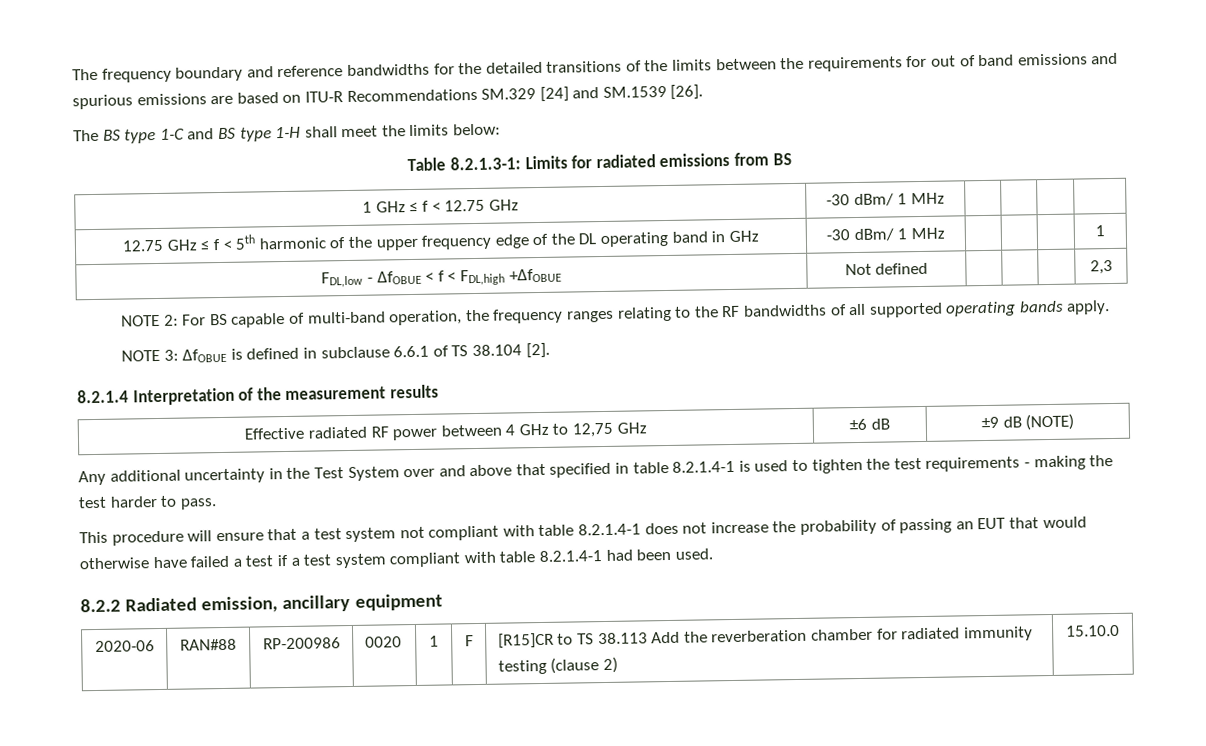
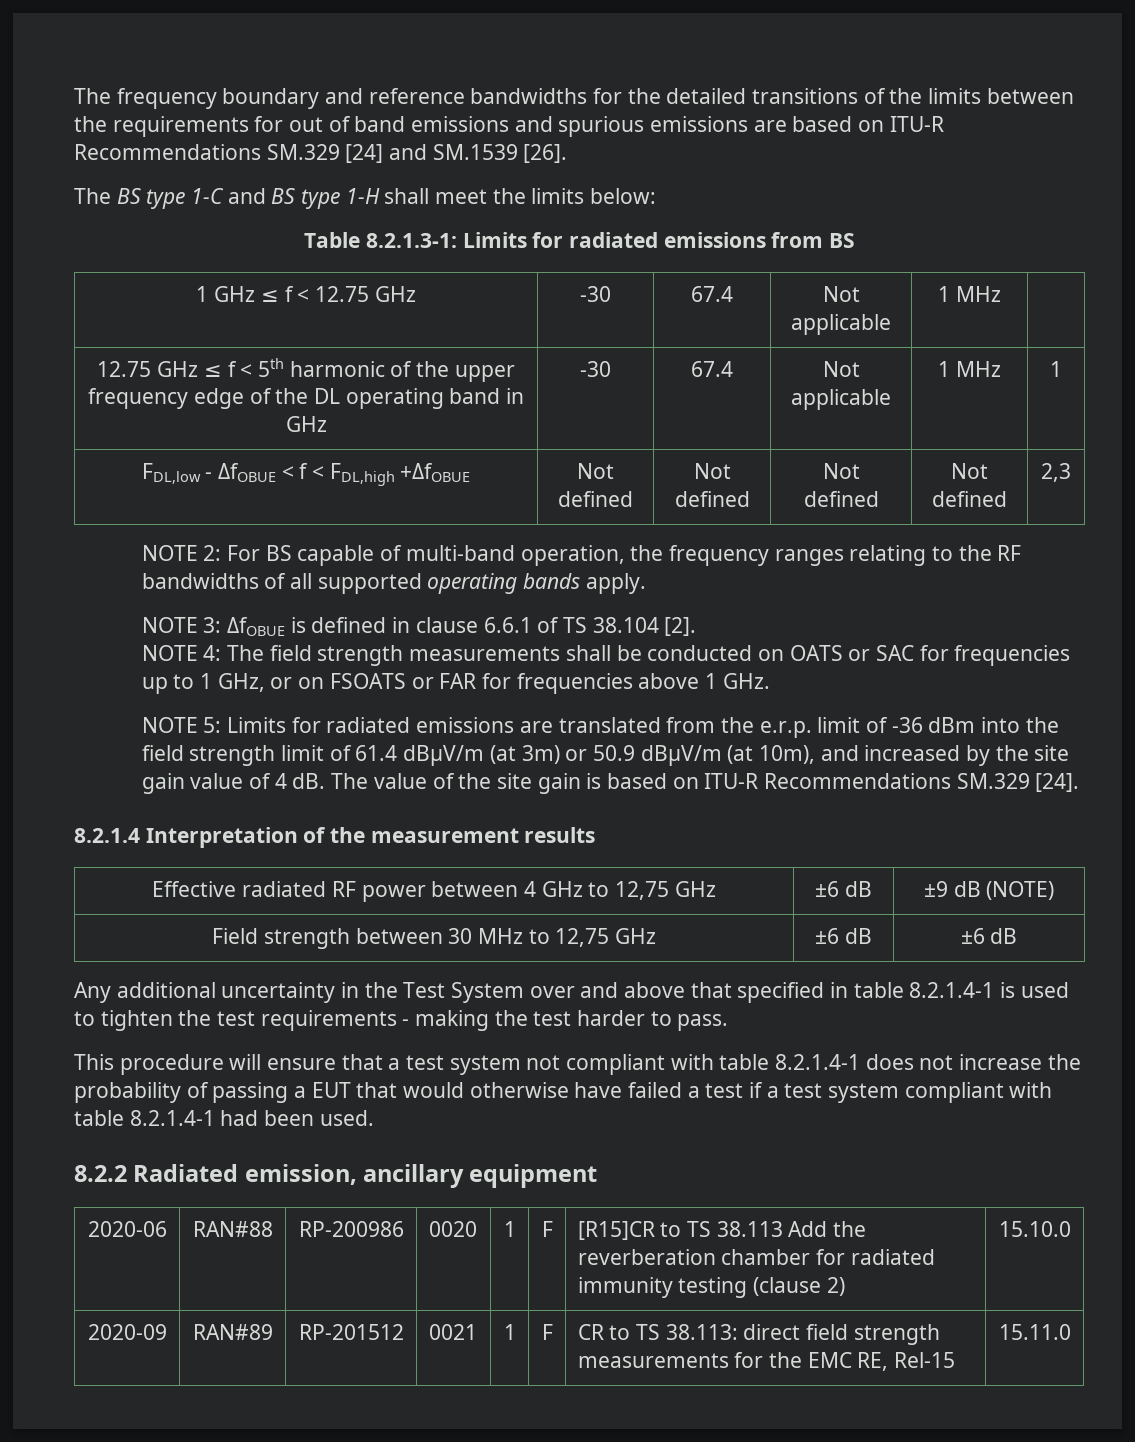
[853,192,945,207] dBm/ 1 MHz | | | | -> [691,286,733,302] [822,286,860,302] [791,314,891,335] [938,286,1001,302] | 67.4 | Not applicable | 1 MHz |
[853,227,945,242] dBm/ 1 MHz | | | | -> [691,361,733,377] [822,361,860,377] [791,389,891,410] [938,361,1001,377] | 67.4 | Not applicable | 1 MHz |
(929, 268) | | -> [693,463,731,479] [674,491,750,507] [822,463,860,479] [803,491,879,507] [951,463,988,479] [932,491,1007,507] Not defined | Not defined | Not defined
[320,346,390,359] subclause -> [415,617,478,633] clause
(550, 350) none -> [141,645,1071,666] [141,673,770,694] [141,717,1059,738] [141,745,1070,766] [141,773,1080,794] // NOTE 4: The field strength measurements shall be conducted on OATS or SAC for frequencies up to 1 GHz, or on FSOATS or FAR for frequencies above 1 GHz. // NOTE 5: Limits for radiated emissions are translated from the e.r.p. limit of -36 dBm into the field strength limit of 61.4 dBµV/m (at 3m) or 50.9 dBµV/m (at 10m), and increased by the site gain value of 4 dB. The value of the site gain is based on ITU-R Recommendations SM.329 [24].
(1075, 422) none -> [212,928,656,949] [815,928,872,944] [960,928,1018,944] // Field strength between 30 MHz to 12,75 GHz | ±6 dB | ±6 dB
[955,521,974,530] an -> [294,1086,307,1098] a
(1120, 630) none -> [87,1324,167,1340] [192,1324,273,1340] [298,1324,404,1340] [428,1324,477,1340] [503,1324,516,1340] [541,1324,553,1340] [577,1324,940,1345] [577,1352,955,1371] [998,1324,1071,1340] // 2020-09 | RAN#89 | RP-201512 | 0021 | 1 | F | CR to TS 38.113: direct field strength measurements for the EMC RE, Rel-15 | 15.11.0

